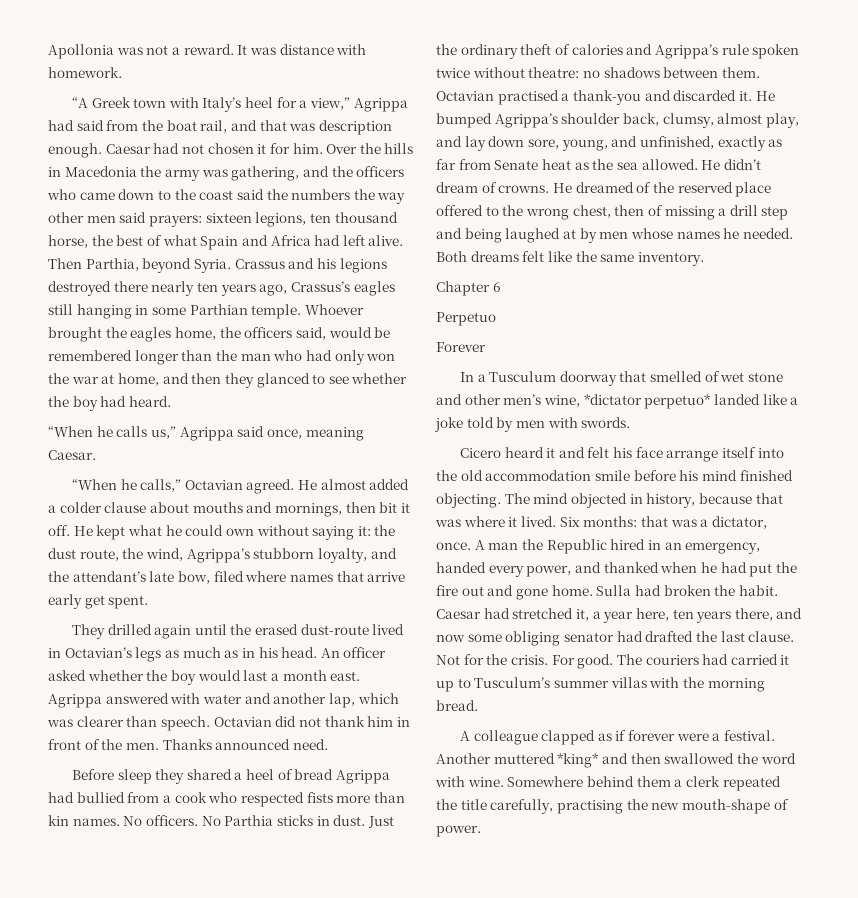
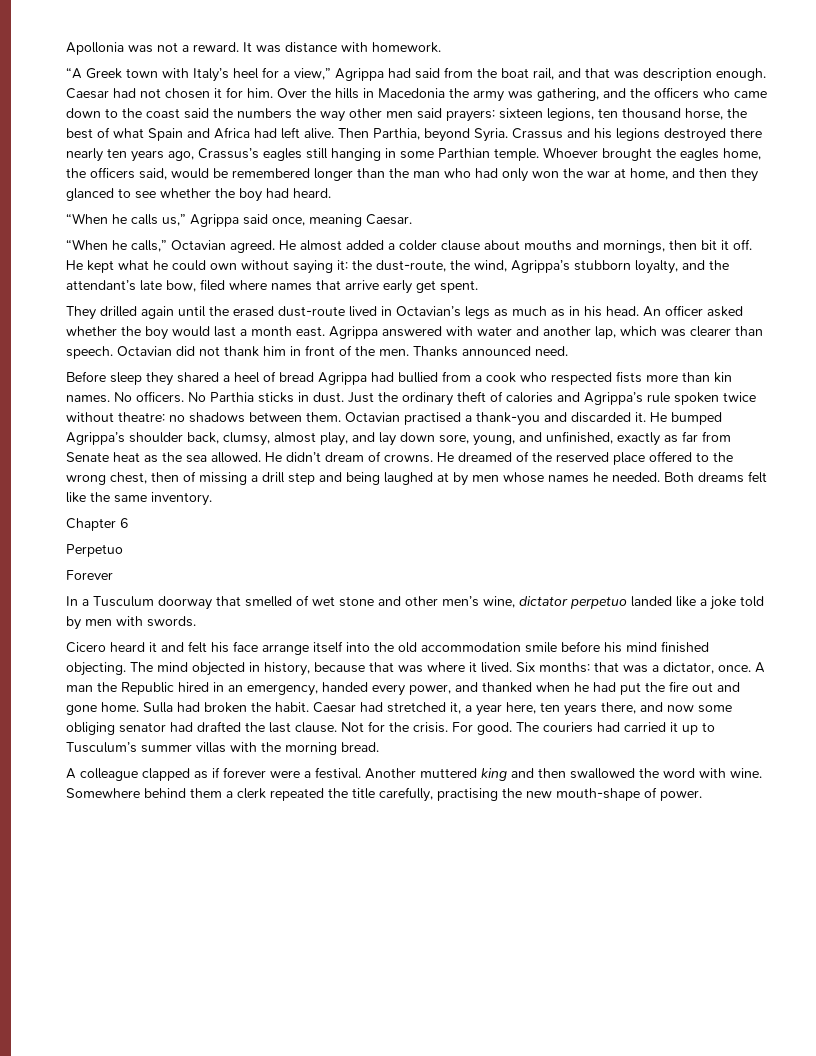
[48,548,119,561] dust route, -> [376,260,446,272] dust-route,
[583,394,712,409] *dictator perpetuo* -> [519,596,627,609] dictator perpetuo
[557,753,600,768] *king* -> [481,768,507,781] king

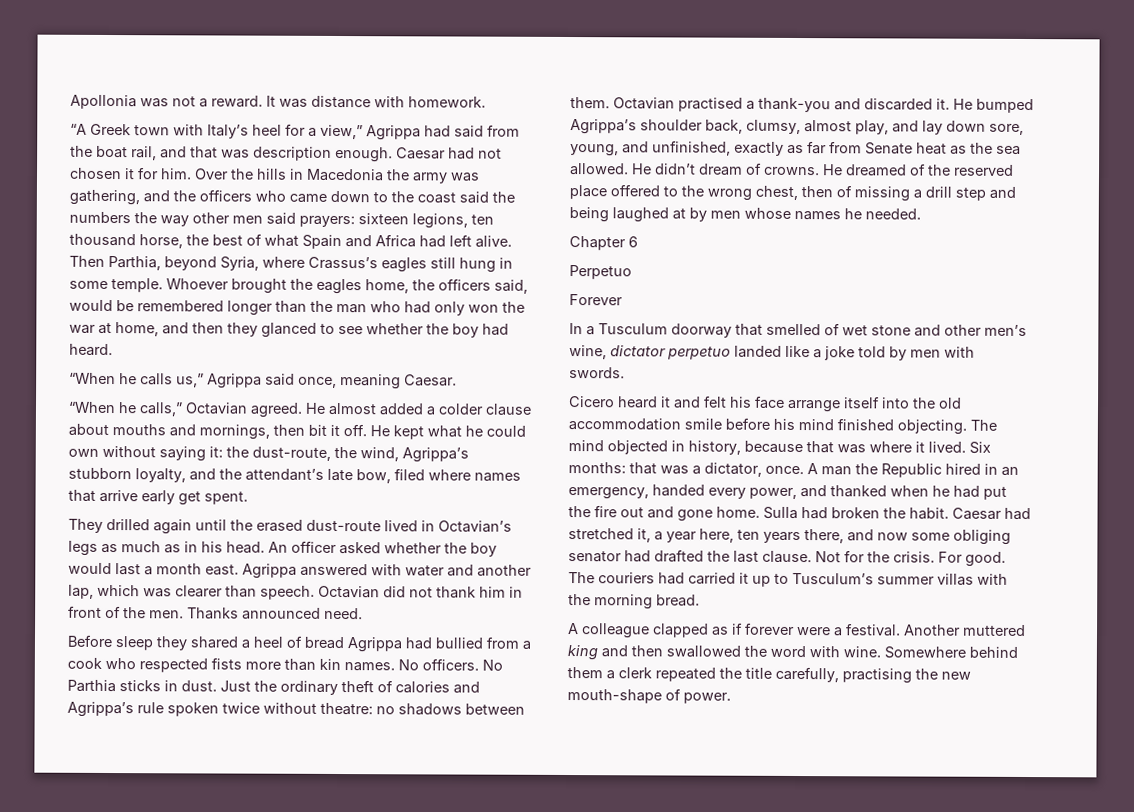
[474,128,762,142] [66,148,194,162] Syria. Crassus and his legions destroyed there nearly ten years ago, -> [220,256,305,271] Syria, where
[331,148,381,161] hanging -> [459,257,496,273] hung
[438,148,490,158] Parthian -> (108, 284) none
[664,471,767,483] [66,492,212,506] Both dreams felt like the same inventory. -> (921, 214) none

